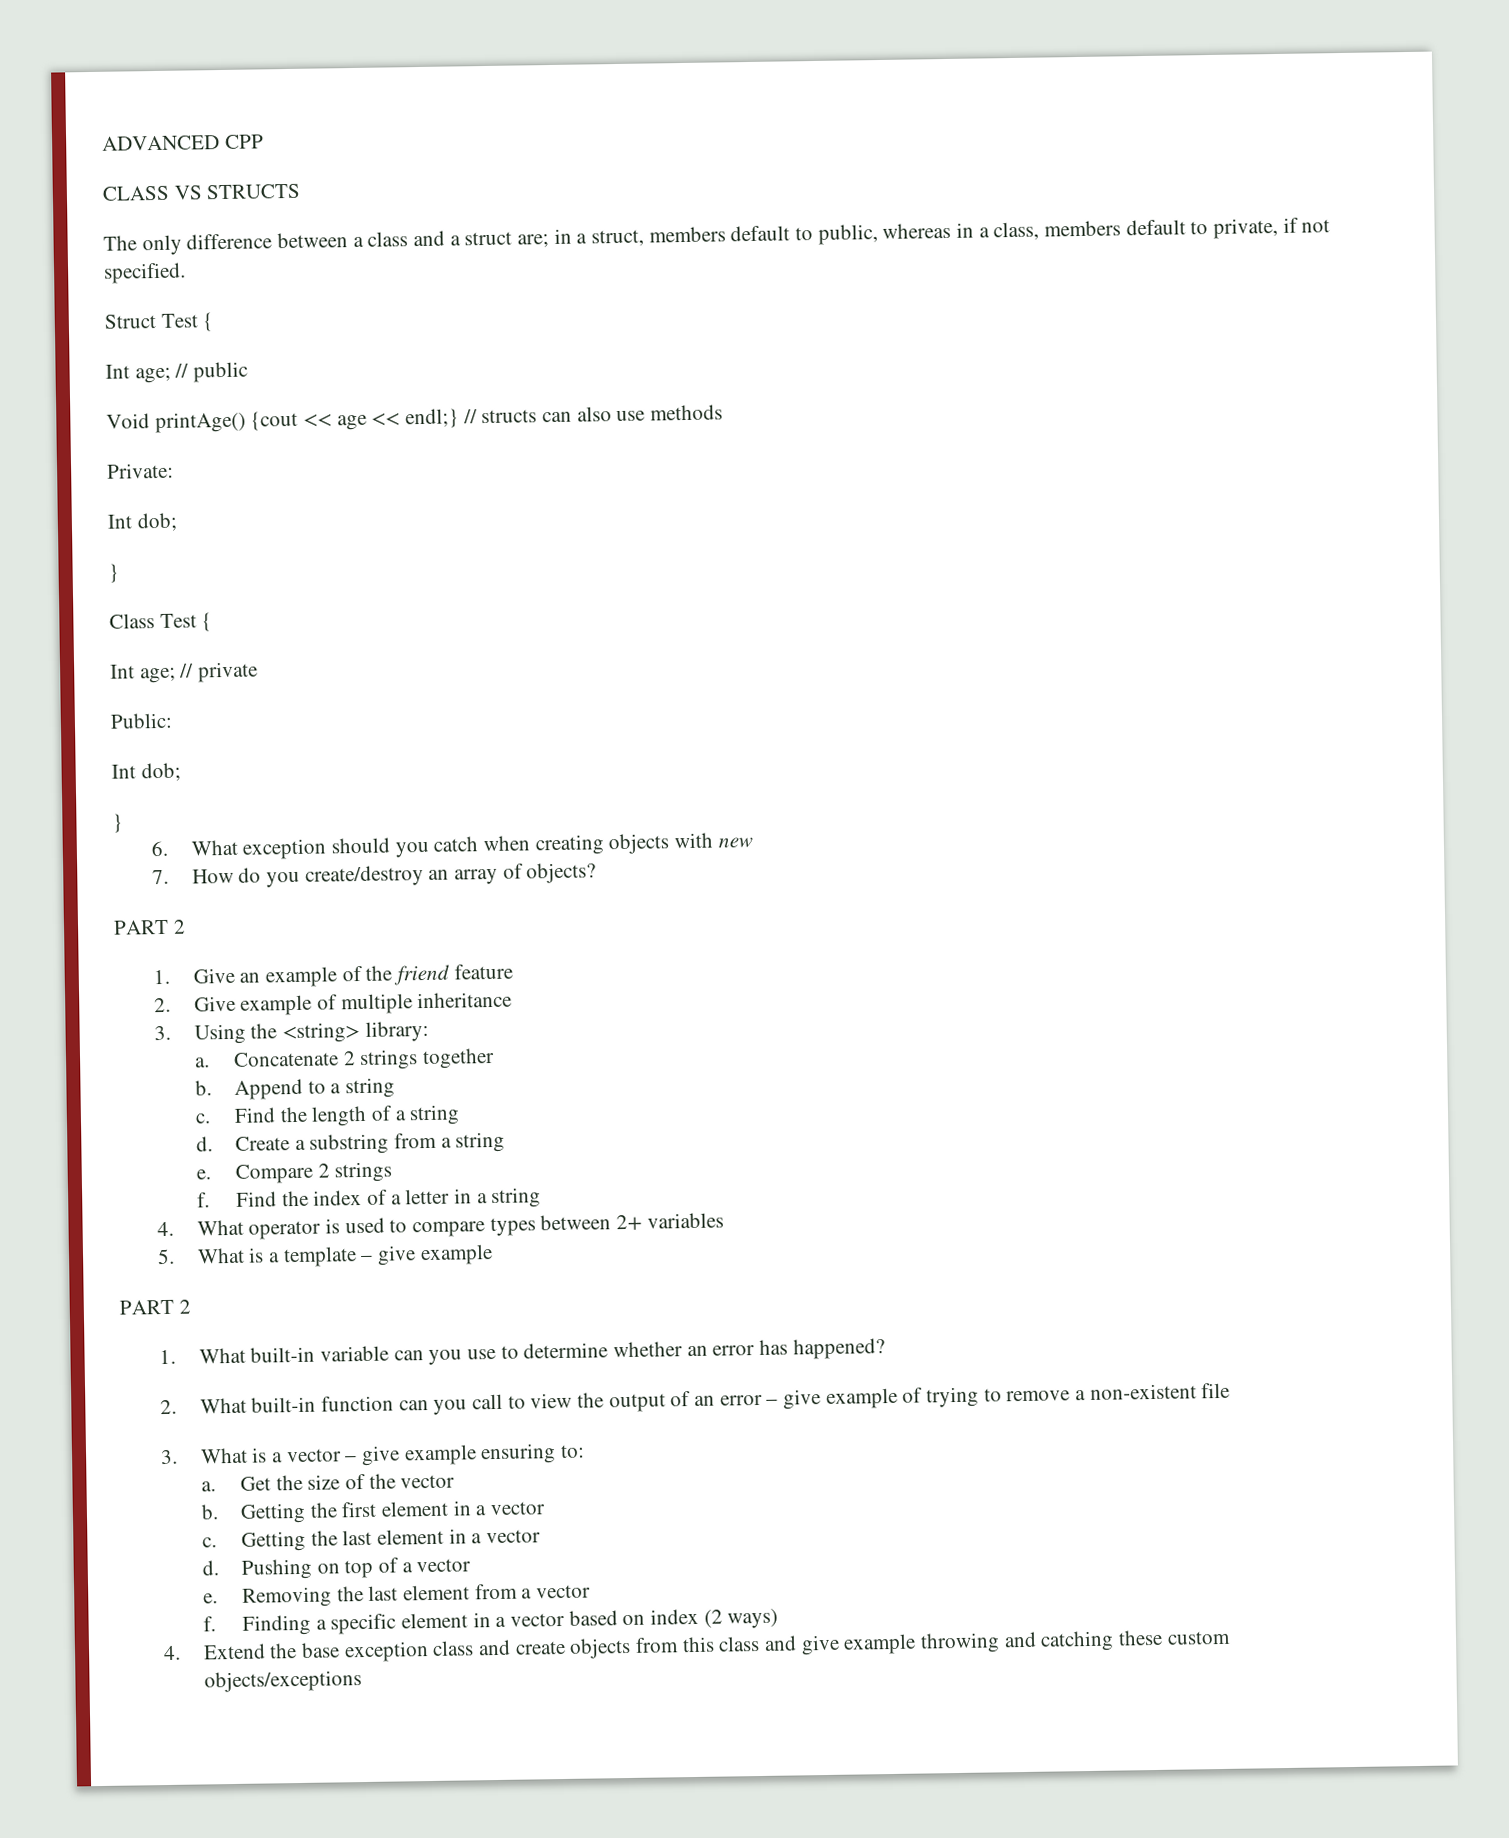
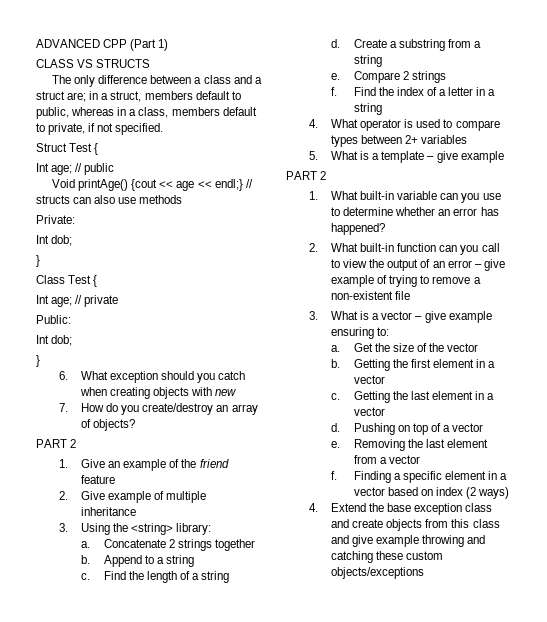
(264, 141) none -> [130,39,169,51] (Part 1)

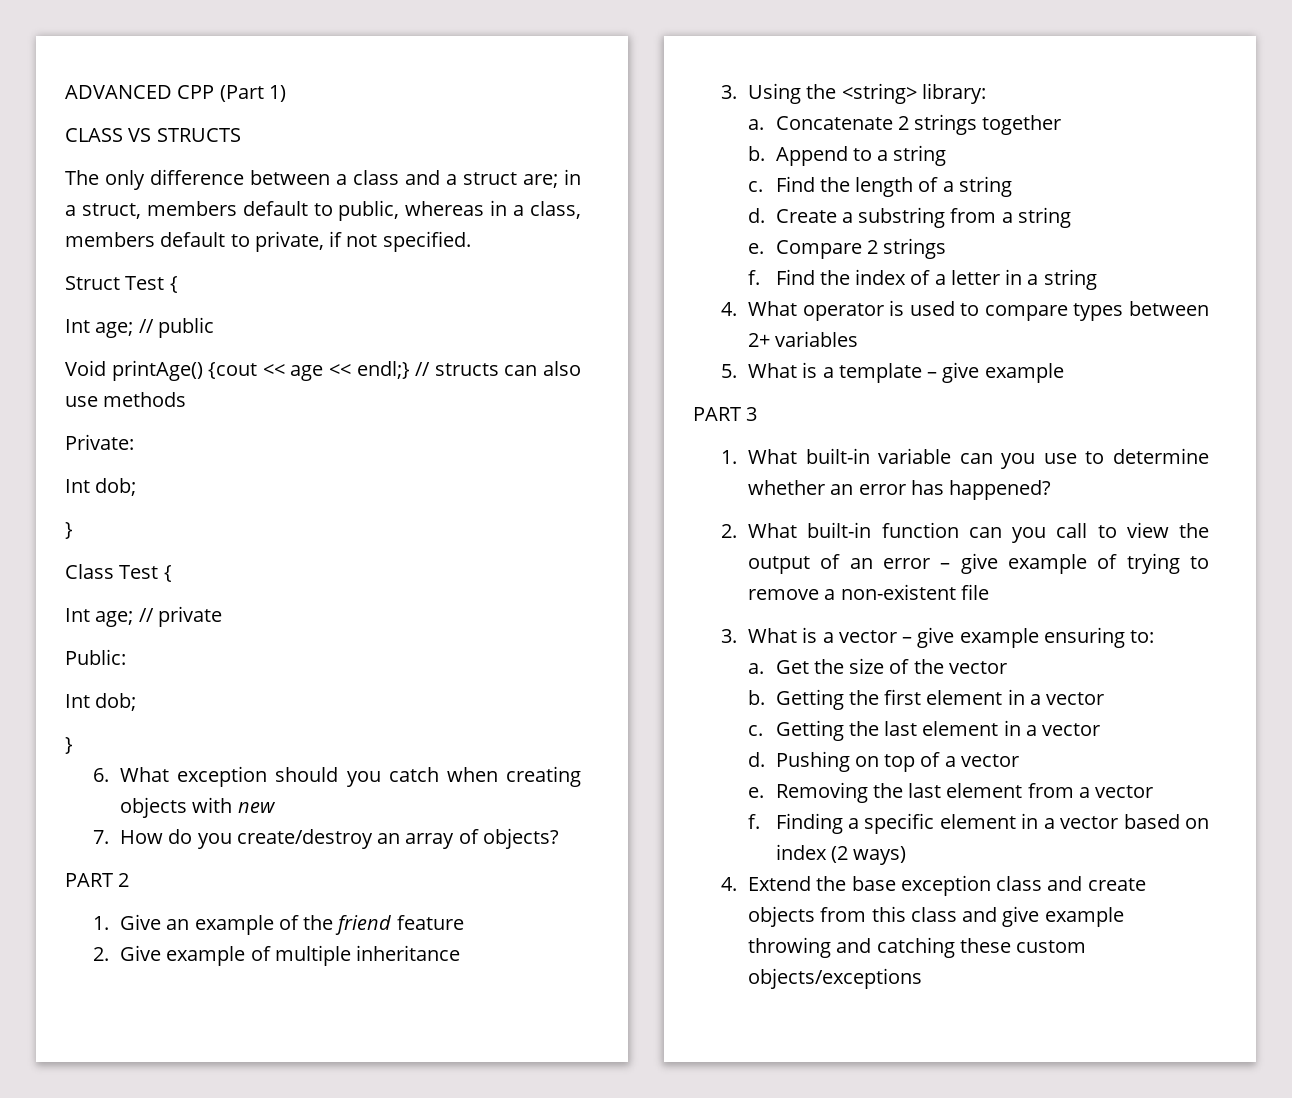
[320,171,327,180] 2 -> [746,407,758,421] 3

